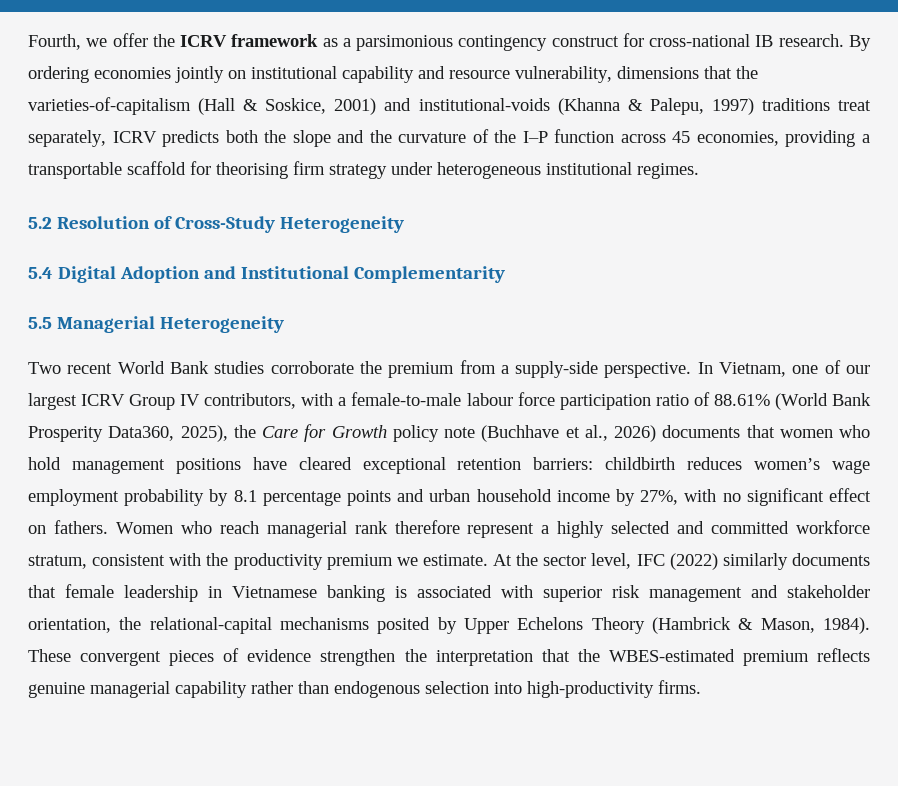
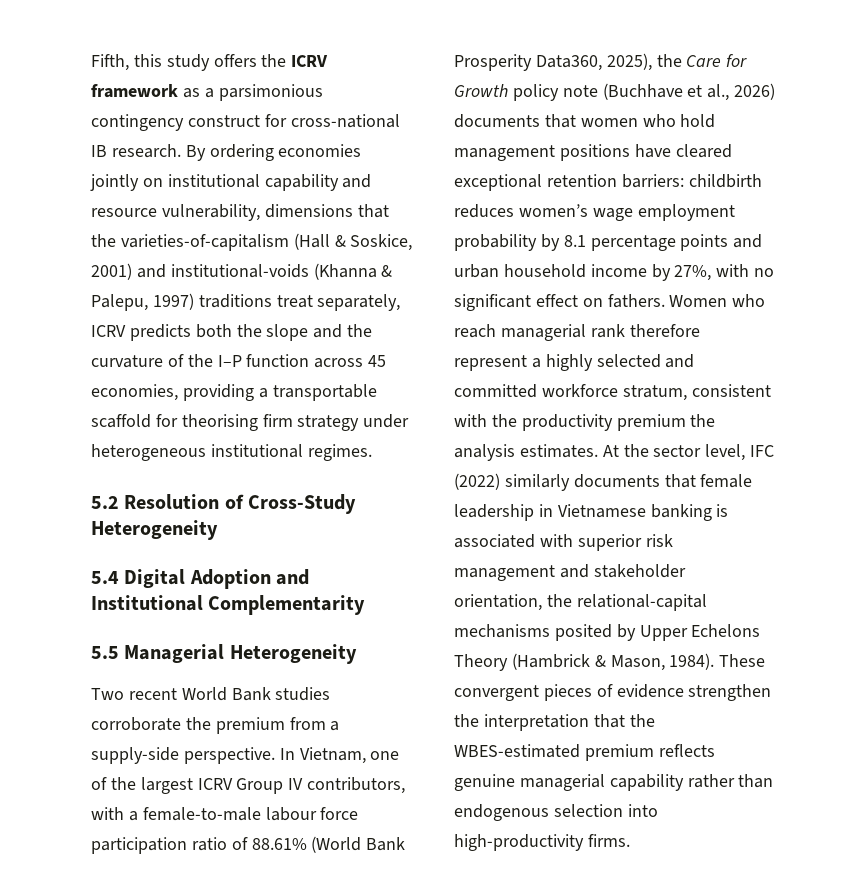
[28,33,148,50] Fourth, we offer -> [91,54,257,71] Fifth, this study offers
[846,365,870,374] our -> [110,777,136,790] the
[396,554,488,566] we estimate. -> [690,414,716,427] [454,444,598,461] the analysis estimates.

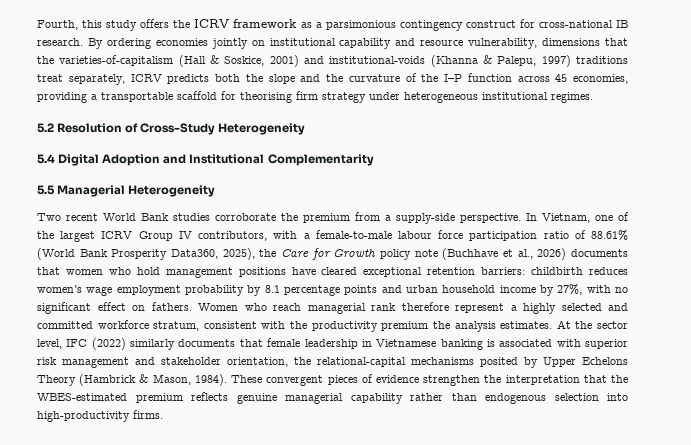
[91,54,129,71] Fifth, -> [37,20,78,30] Fourth,

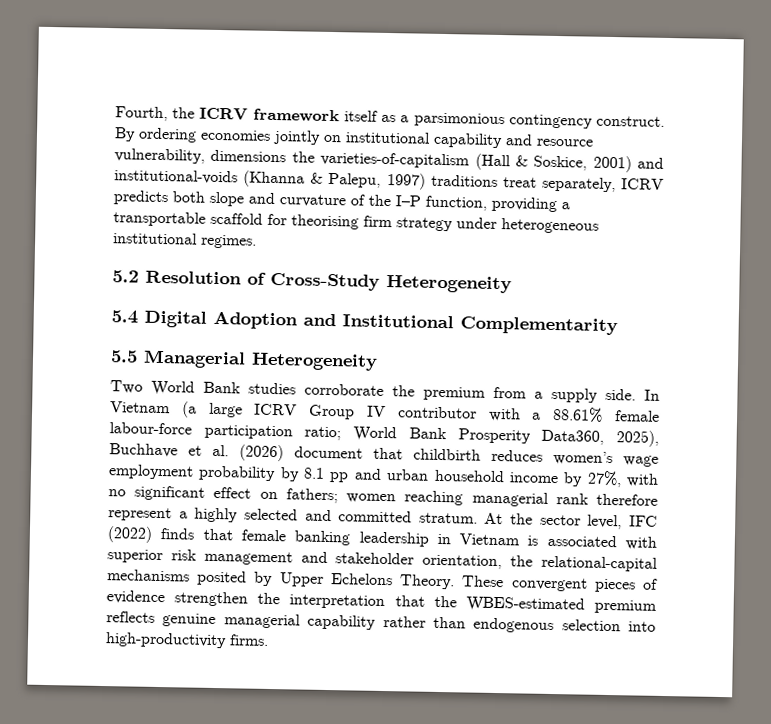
[82,19,170,31] this study offers -> (168, 114) none
(298, 23) none -> [343,110,378,122] itself
[465,19,628,28] [37,38,83,46] construct for cross-national IB research. -> [596,115,665,127] construct.
[605,38,629,46] that -> (287, 156) none
[245,74,263,82] the -> (206, 197) none
[326,74,343,82] the -> (275, 198) none
[467,73,628,84] function across 45 economies, -> [425,195,487,211] function,
[66,213,98,221] recent -> (143, 387) none
[396,212,629,224] [37,231,96,242] supply-side perspective. In Vietnam, one of the largest -> [551,387,660,403] [110,401,243,418] supply side. In Vietnam (a large
[198,231,268,241] contributors, -> [397,406,477,419] contributor
[315,230,628,241] [37,248,629,260] [37,267,526,278] female-to-male labour force participation ratio of 88.61% (World Bank Prosperity Data360, 2025), the Care for Growth policy note (Buchhave et al., 2026) documents that women who hold management positions have cleared exceptional retention barriers: -> [552,406,660,423] [109,422,659,447] [109,443,403,462] 88.61% female labour-force participation ratio; World Bank Prosperity Data360, 2025), Buchhave et al. (2026) document that
[284,285,378,296] percentage points -> [329,472,350,483] pp
[151,302,301,311] fathers. Women who reach -> [285,488,464,506] fathers; women reaching
[97,320,553,332] workforce stratum, consistent with the productivity premium the analysis estimates. -> [418,512,478,524] stratum.
[130,339,236,350] similarly documents -> [160,528,196,540] finds
(301, 342) none -> [294,530,351,546] banking
[376,339,483,350] Vietnamese banking -> [459,533,521,546] Vietnam
[37,374,227,386] Theory (Hambrick & Mason, 1984). -> [399,574,456,590] Theory.

